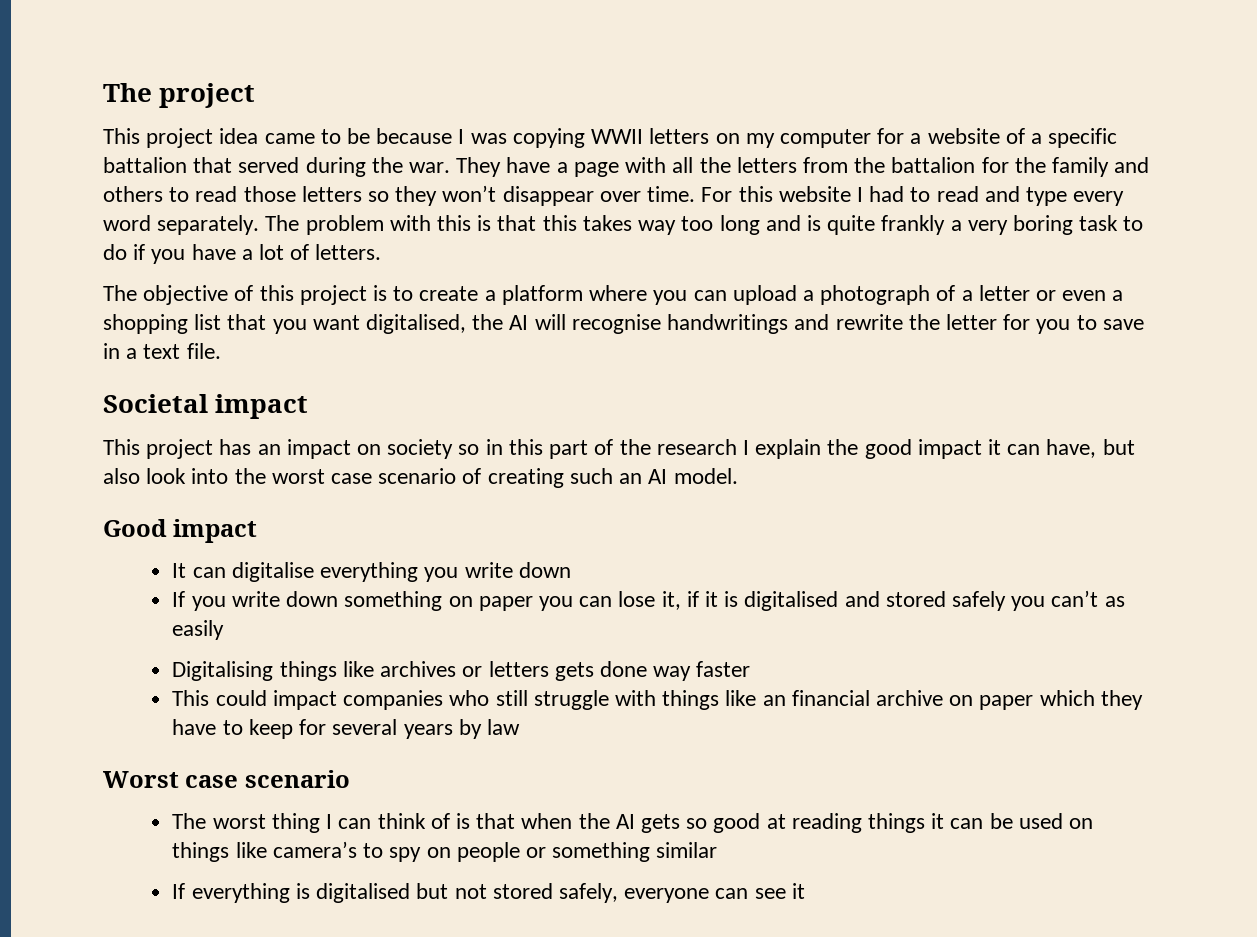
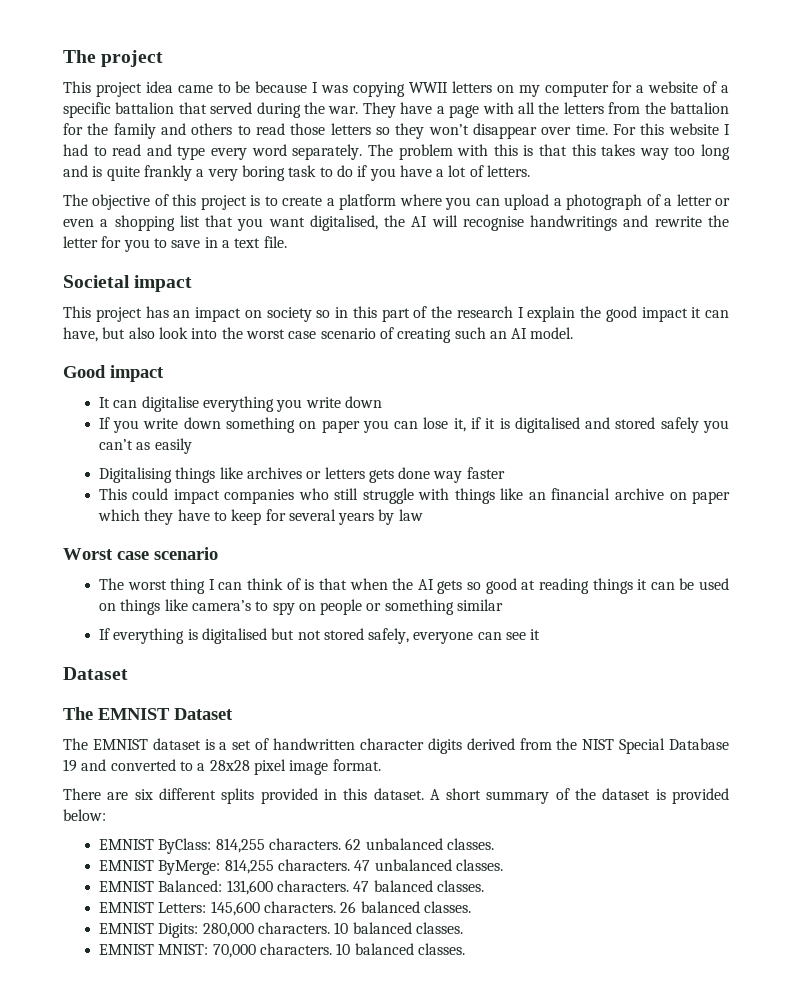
(805, 891) none -> [63,667,128,680] [63,707,233,720] [63,738,730,754] [63,759,381,775] [63,788,729,804] [63,809,106,821] [98,838,494,854] [98,859,503,875] [98,880,484,895] [98,901,471,916] [98,922,463,938] [98,943,465,958] // Dataset // The EMNIST Dataset // The EMNIST dataset is a set of handwritten character digits derived from the NIST Special Database 19 and converted to a 28x28 pixel image format. // There are six different splits provided in this dataset. A short summary of the dataset is provided below: // EMNIST ByClass: 814,255 characters. 62 unbalanced classes. // EMNIST ByMerge: 814,255 characters. 47 unbalanced classes. // EMNIST Balanced: 131,600 characters. 47 balanced classes. // EMNIST Letters: 145,600 characters. 26 balanced classes. // EMNIST Digits: 280,000 characters. 10 balanced classes. // EMNIST MNIST: 70,000 characters. 10 balanced classes.

